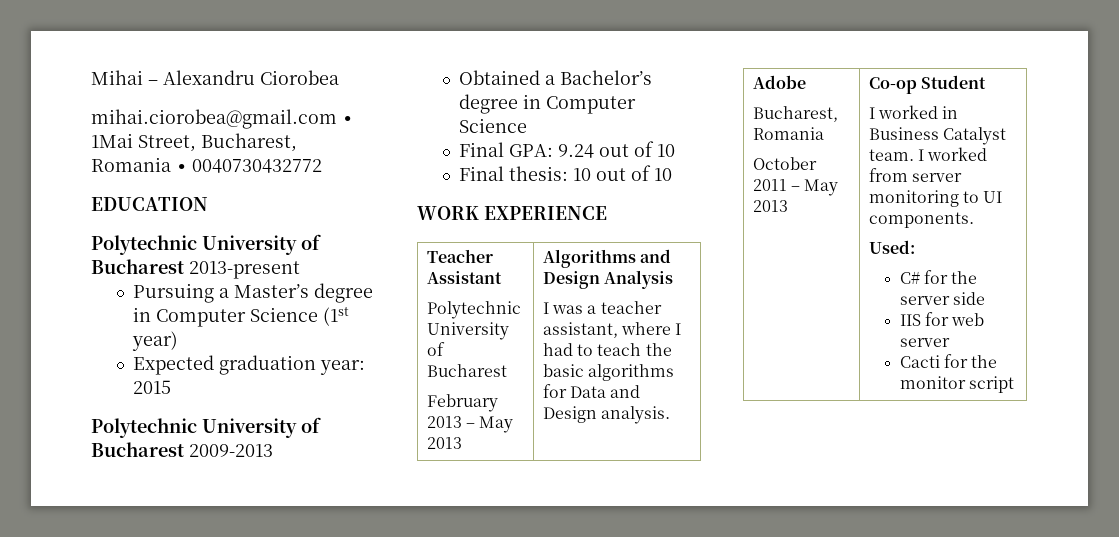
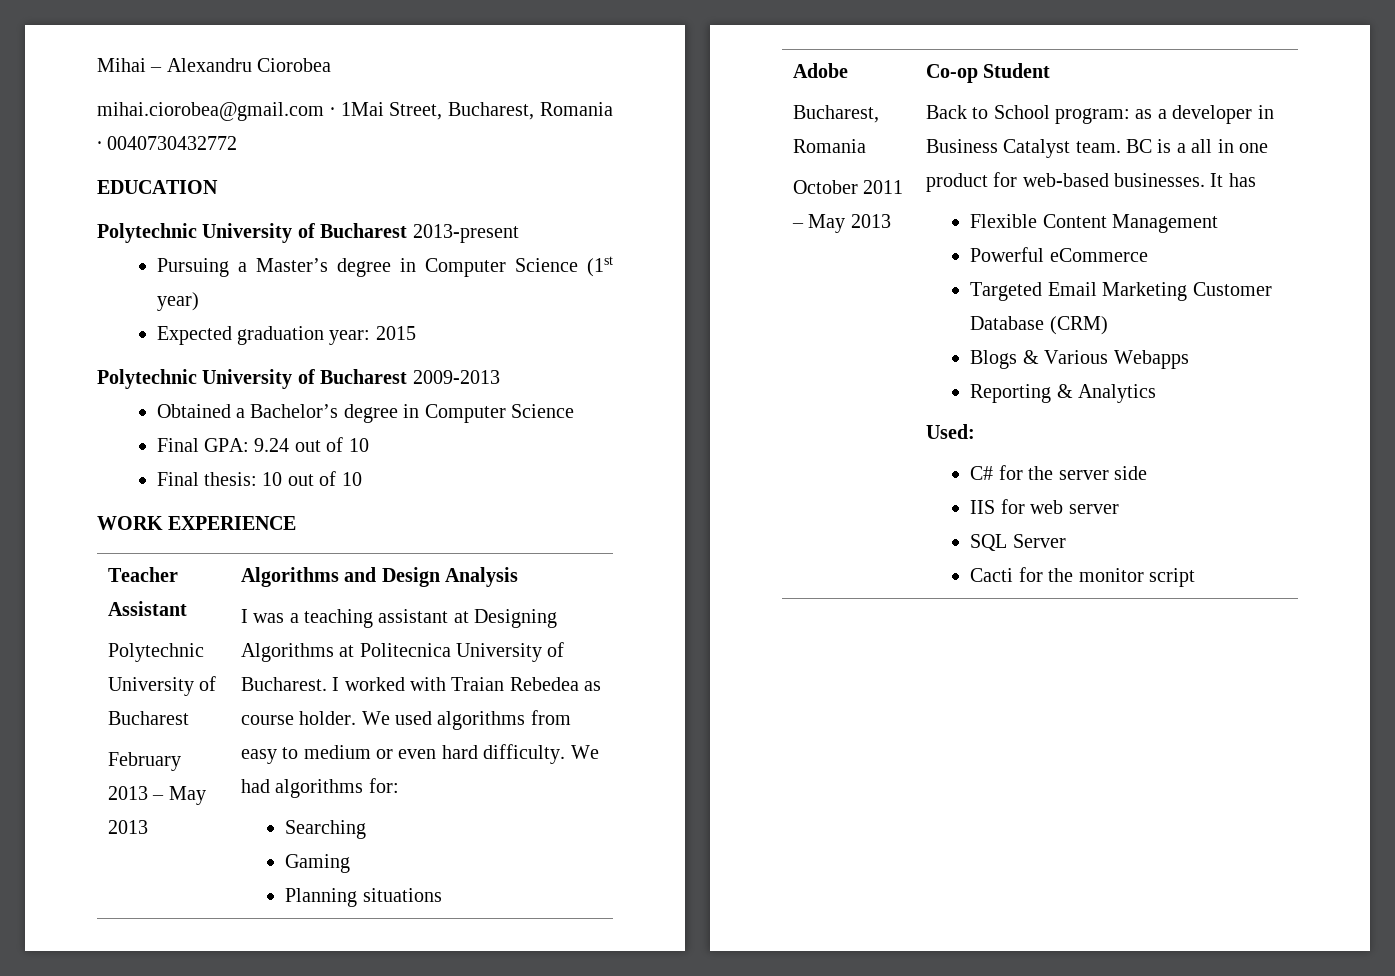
[600,301,662,314] [542,322,682,338] [542,343,672,356] [542,364,674,381] [542,384,641,398] [542,406,670,424] teacher assistant, where I had to teach the basic algorithms for Data and Design analysis. -> [304,609,558,628] [240,642,565,662] [240,677,602,691] [240,710,571,730] [240,744,599,764] [240,778,399,798] [285,820,367,839] [285,854,351,873] [285,888,442,907] teaching assistant at Designing Algorithms at Politecnica University of Bucharest. I worked with Traian Rebedea as course holder. We used algorithms from easy to medium or even hard difficulty. We had algorithms for: // Searching // Gaming // Planning situations
[868,105,959,119] [868,127,1006,145] [868,147,988,161] [868,168,962,182] [868,190,1003,207] [868,212,974,228] I worked in Business Catalyst team. I worked from server monitoring to UI components. -> [925,105,1274,124] [925,139,1269,158] [925,172,1256,192] [970,214,1219,233] [970,247,1148,262] [970,282,1272,301] [970,316,1108,335] [970,350,1189,369] [970,384,1157,403] Back to School program: as a developer in Business Catalyst team. BC is a all in one product for web-based businesses. It has // Flexible Content Management // Powerful eCommerce // Targeted Email Marketing Customer Database (CRM) // Blogs & Various Webapps // Reporting & Analytics
(950, 342) none -> [970,534,1066,551] // SQL Server

